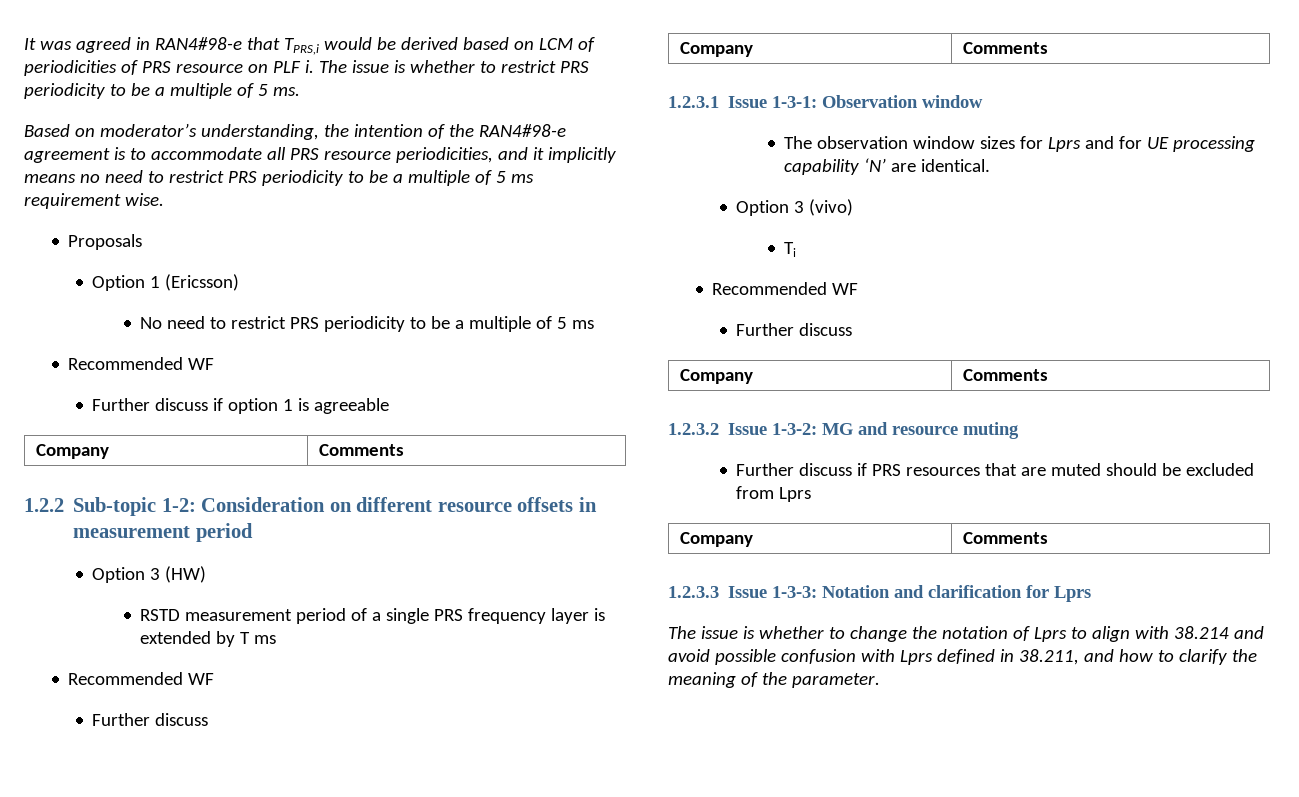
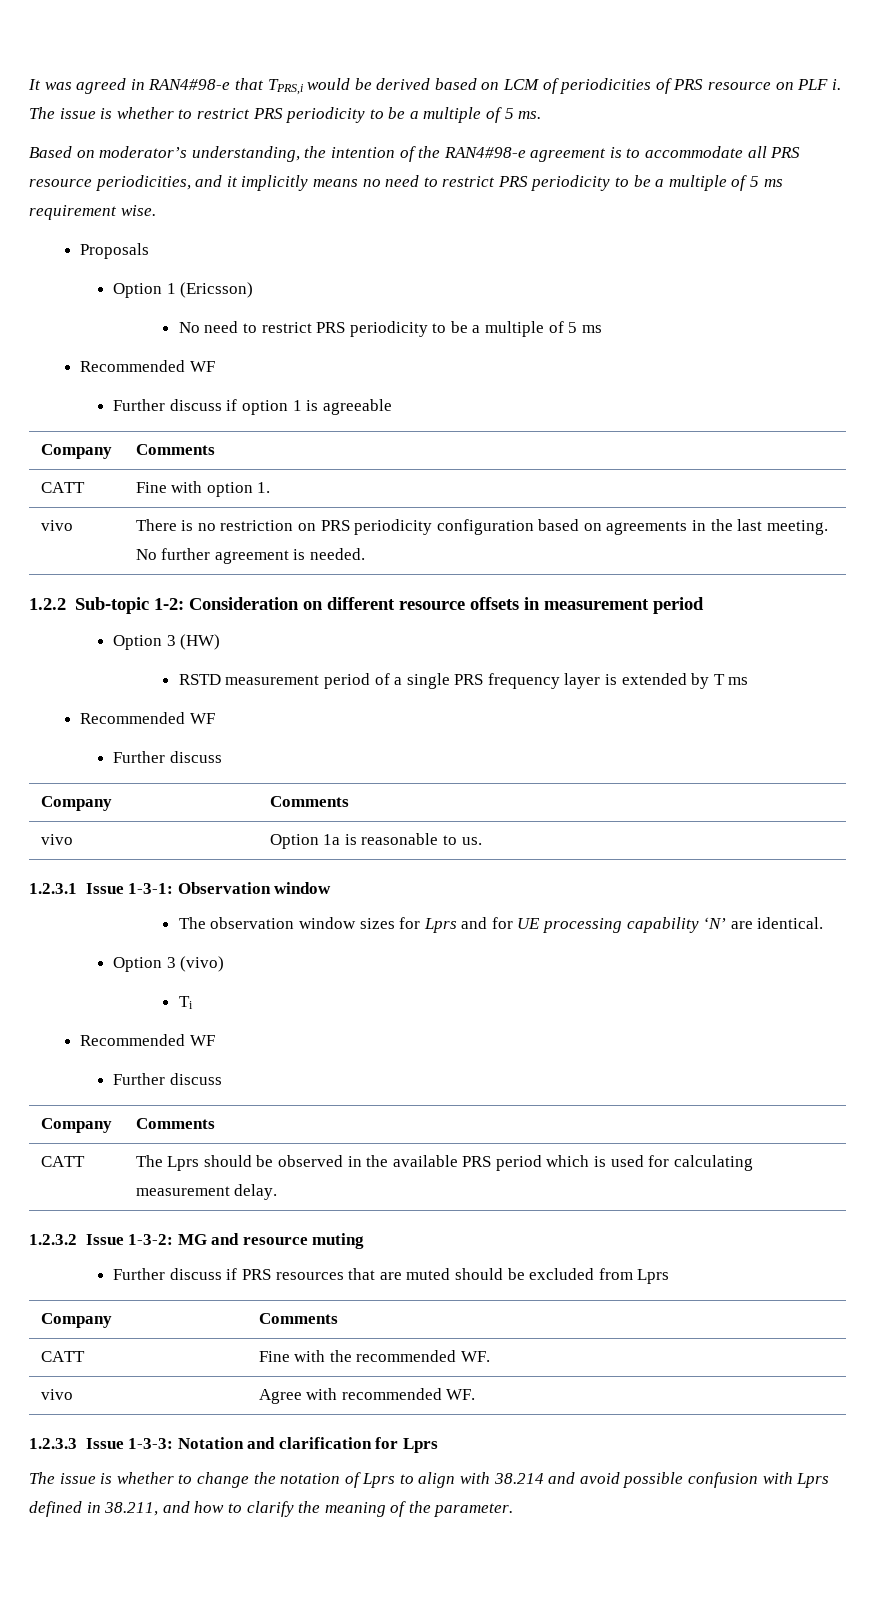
(405, 450) none -> [40,482,85,493] [135,481,271,497] [40,520,73,531] [135,519,828,535] [135,548,365,564] // CATT | Fine with option 1. // vivo | There is no restriction on PRS periodicity configuration based on agreements in the last meeting. No further agreement is needed.
(1049, 48) none -> [40,834,73,845] [269,833,482,849] // vivo | Option 1a is reasonable to us.
(1049, 375) none -> [40,1156,85,1167] [135,1155,753,1171] [135,1184,278,1200] // CATT | The Lprs should be observed in the available PRS period which is used for calculating measurement delay.
(1049, 538) none -> [40,1351,85,1362] [258,1350,490,1362] [40,1389,73,1400] [258,1388,476,1404] // CATT | Fine with the recommended WF. // vivo | Agree with recommended WF.

